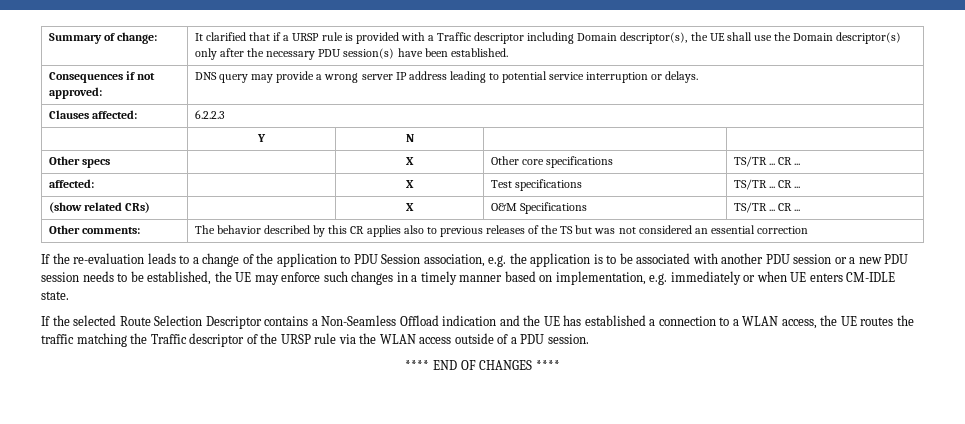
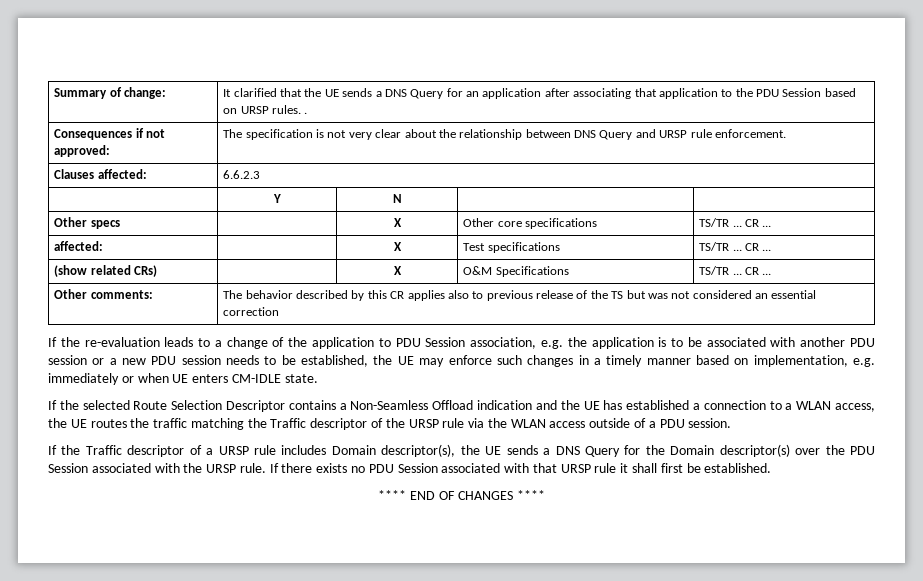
[273,32,902,44] [194,48,508,60] [48,71,156,83] [48,87,102,99] [194,71,699,83] if a URSP rule is provided with a Traffic descriptor including Domain descriptor(s), the UE shall use the Domain descriptor(s) only after the necessary PDU session(s) have been established. // Consequences if not approved: | DNS query may provide a wrong server IP address leading to potential service interruption or delays. -> [304,88,856,99] [223,105,308,114] [54,128,166,140] [54,145,111,157] [223,129,786,140] the UE sends a DNS Query for an application after associating that application to the PDU Session based on URSP rules. . // Consequences if not approved: | The specification is not very clear about the relationship between DNS Query and URSP rule enforcement.
[194,110,225,119] 6.2.2.3 -> [223,170,261,179] 6.6.2.3
[485,225,525,234] releases -> [536,290,574,299] release
(589, 339) none -> [48,444,875,457] [48,463,772,473] // If the Traffic descriptor of a URSP rule includes Domain descriptor(s), the UE sends a DNS Query for the Domain descriptor(s) over the PDU Session associated with the URSP rule. If there exists no PDU Session associated with that URSP rule it shall first be established.

